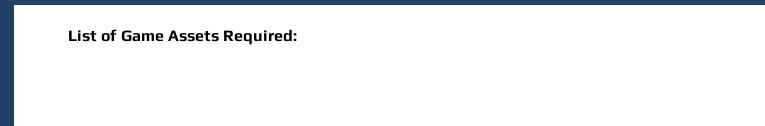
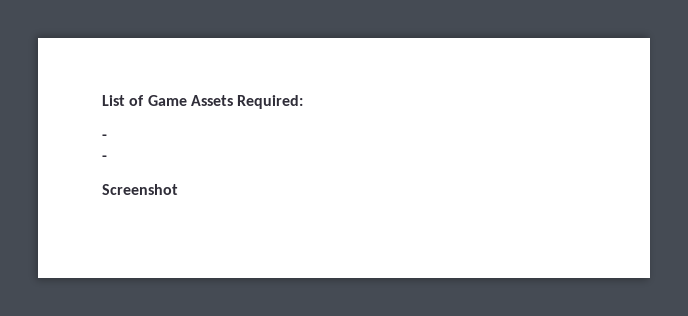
(298, 37) none -> [102,134,107,140] [102,155,107,161] [102,184,178,195] // - // - // Screenshot

